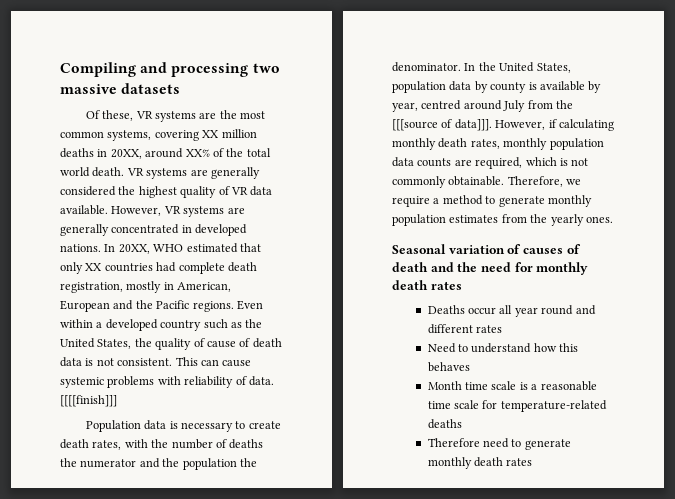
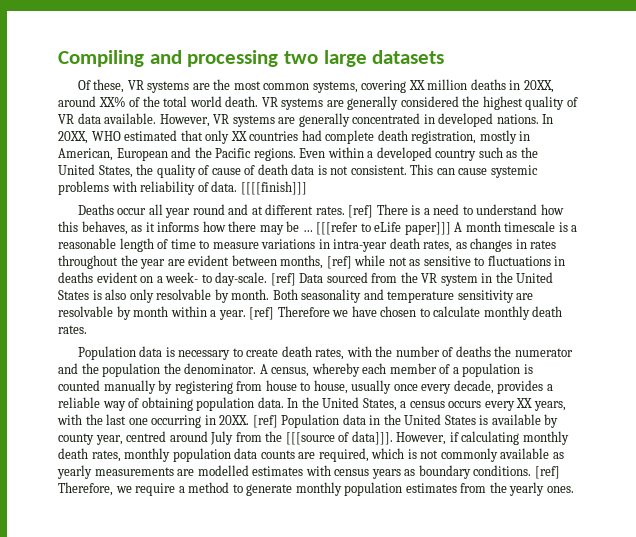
[60,84,117,94] massive -> [323,50,367,67] large
(117, 401) none -> [77,204,564,218] [58,221,578,235] [58,238,557,252] [58,255,566,269] [58,272,554,286] [58,289,534,303] [58,306,563,320] [58,325,87,334] // Deaths occur all year round and at different rates. [ref] There is a need to understand how this behaves, as it informs how there may be … [[[refer to eLife paper]]] A month timescale is a reasonable length of time to measure variations in intra-year death rates, as changes in rates throughout the year are evident between months, [ref] while not as sensitive to fluctuations in deaths evident on a week- to day-scale. [ref] Data sourced from the VR system in the United States is also only resolvable by month. Both seasonality and temperature sensitivity are resolvable by month within a year. [ref] Therefore we have chosen to calculate monthly death rates.
[464,62,571,73] [392,81,527,93] In the United States, population data by county -> [259,363,533,377] [58,380,553,394] [58,397,566,411] [57,414,476,428] A census, whereby each member of a population is counted manually by registering from house to house, usually once every decade, provides a reliable way of obtaining population data. In the United States, a census occurs every XX years, with the last one occurring in 20XX. [ref] Population data in the United States
(602, 87) none -> [58,433,94,445] county
[448,176,505,186] obtainable. -> [500,448,564,459] [57,465,560,479] available as yearly measurements are modelled estimates with census years as boundary conditions. [ref]
[392,244,581,254] [392,262,589,275] [392,280,462,290] [427,305,596,317] [427,324,503,334] [427,343,579,353] [427,362,470,372] [427,381,597,391] [427,400,607,412] [427,419,462,429] [427,438,571,450] [427,457,533,469] // Seasonal variation of causes of death and the need for monthly death rates // Deaths occur all year round and different rates // Need to understand how this behaves // Month time scale is a reasonable time scale for temperature-related deaths // Therefore need to generate monthly death rates -> (574, 489) none

